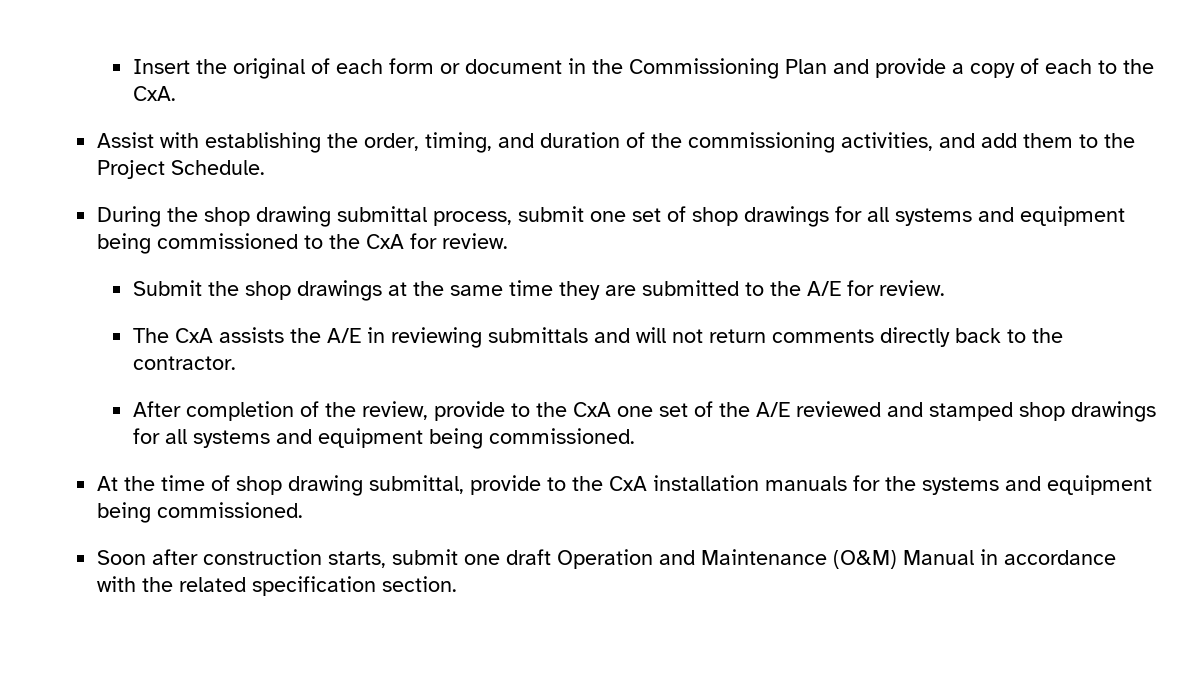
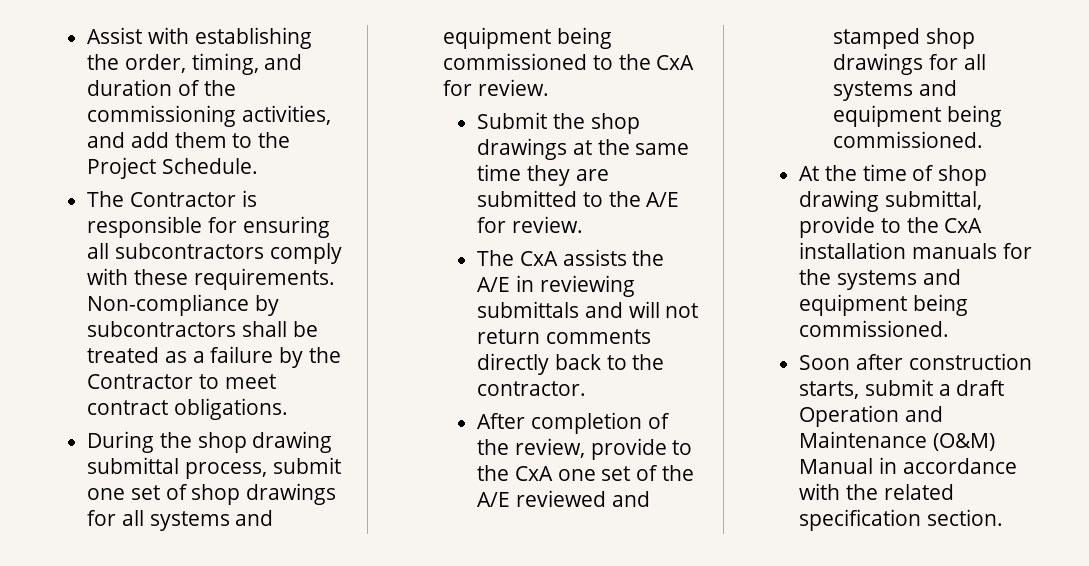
[132,58,1154,79] [132,86,176,101] Insert the original of each form or document in the Commissioning Plan and provide a copy of each to the CxA. // -> (87, 35) none
(265, 167) none -> [87,190,257,207] [87,216,330,238] [87,243,342,264] [87,268,335,290] [87,294,279,316] [87,321,318,337] [87,346,341,368] [87,374,276,389] [87,398,288,420] // The Contractor is responsible for ensuring all subcontractors comply with these requirements. Non-compliance by subcontractors shall be treated as a failure by the Contractor to meet contract obligations.
[463,554,500,565] one -> [938,384,951,396] a

